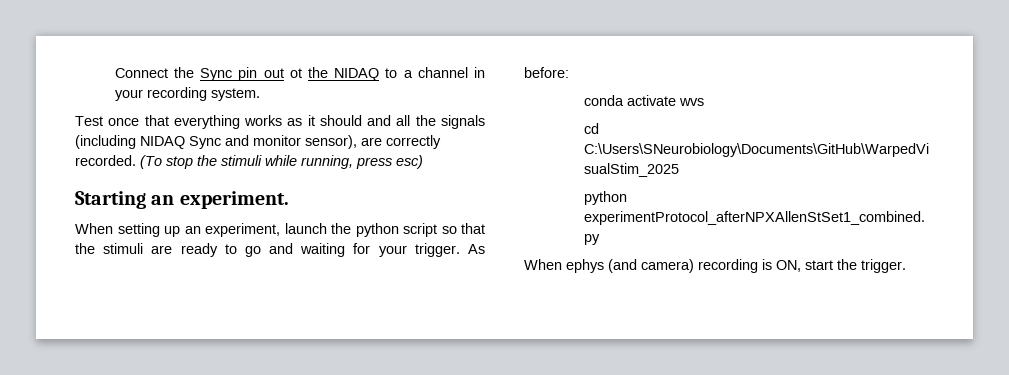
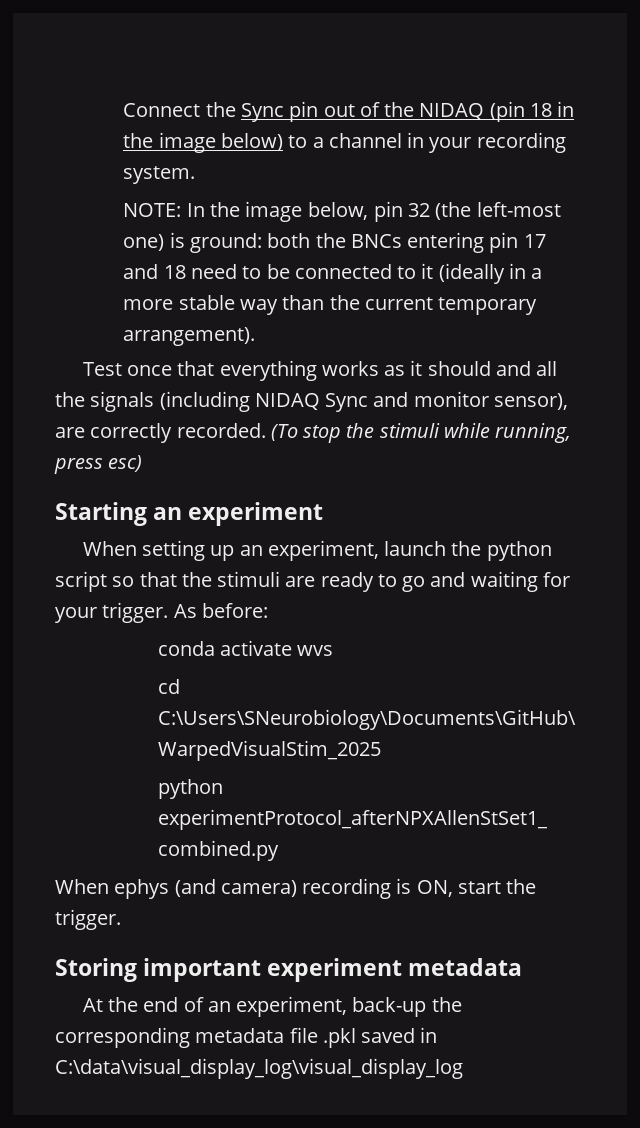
[289,68,302,78] ot -> [359,102,380,117] of
(380, 74) none -> [489,101,575,122] [123,132,283,153] (pin 18 in the image below)
(260, 94) none -> [123,201,561,222] [123,232,546,253] [123,263,543,284] [123,295,538,315] [123,327,256,346] // NOTE: In the image below, pin 32 (the left-most one) is ground: both the BNCs entering pin 17 and 18 need to be connected to it (ideally in a more stable way than the current temporary arrangement).
[179,191,289,209] experiment. -> [188,502,324,526] experiment
(906, 266) none -> [55,958,523,982] [82,996,462,1017] [55,1027,438,1048] [55,1058,463,1079] // Storing important experiment metadata // At the end of an experiment, back-up the corresponding metadata file .pkl saved in C:\data\visual_display_log\visual_display_log

